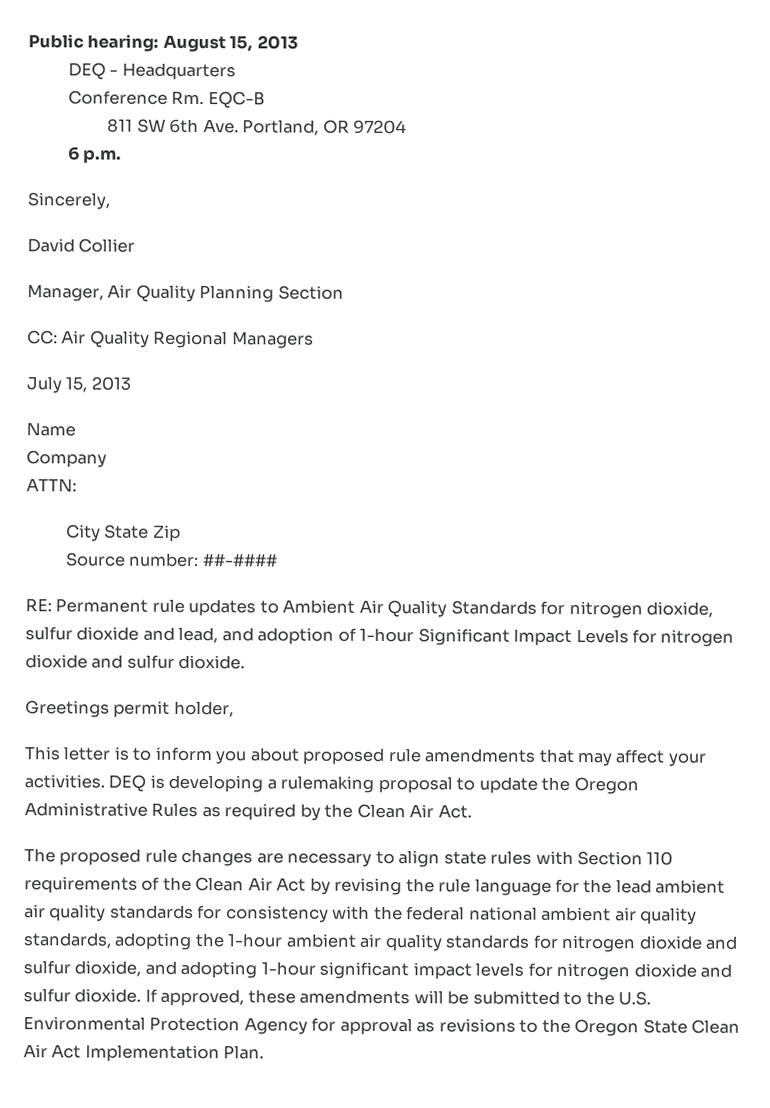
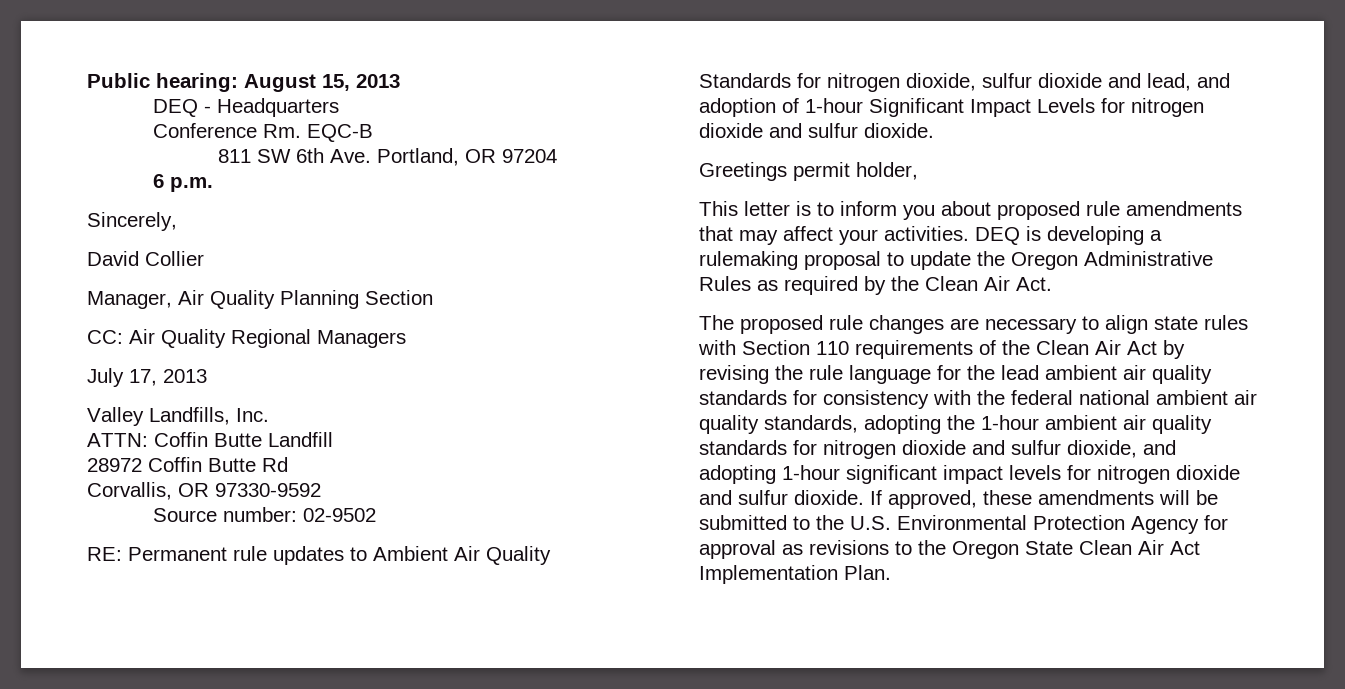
[65,376,131,393] [26,422,76,437] [26,450,107,468] [26,478,77,492] [65,524,181,542] 15, 2013 // Name // Company // ATTN: // City State Zip -> [129,369,207,386] [87,407,269,426] [87,432,333,447] [87,457,288,472] [87,482,321,500] 17, 2013 // Valley Landfills, Inc. // ATTN: Coffin Butte Landfill // 28972 Coffin Butte Rd // Corvallis, OR 97330-9592
[201,553,278,567] ##-#### -> [302,508,376,522] 02-9502

